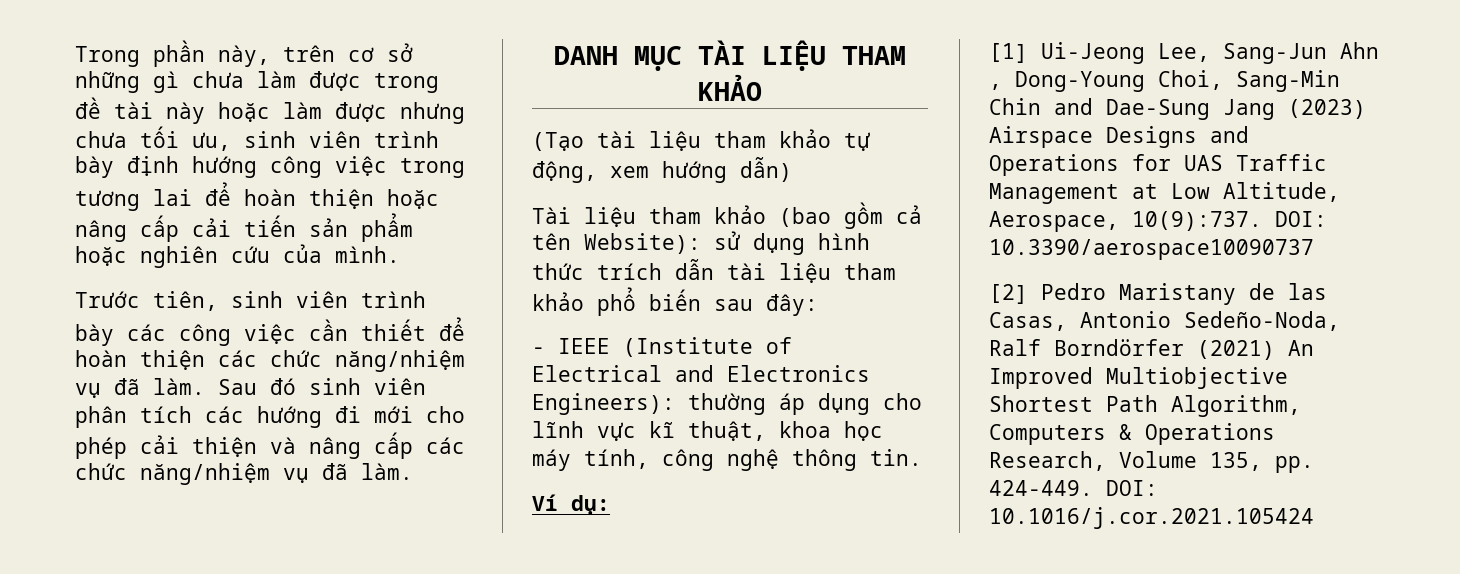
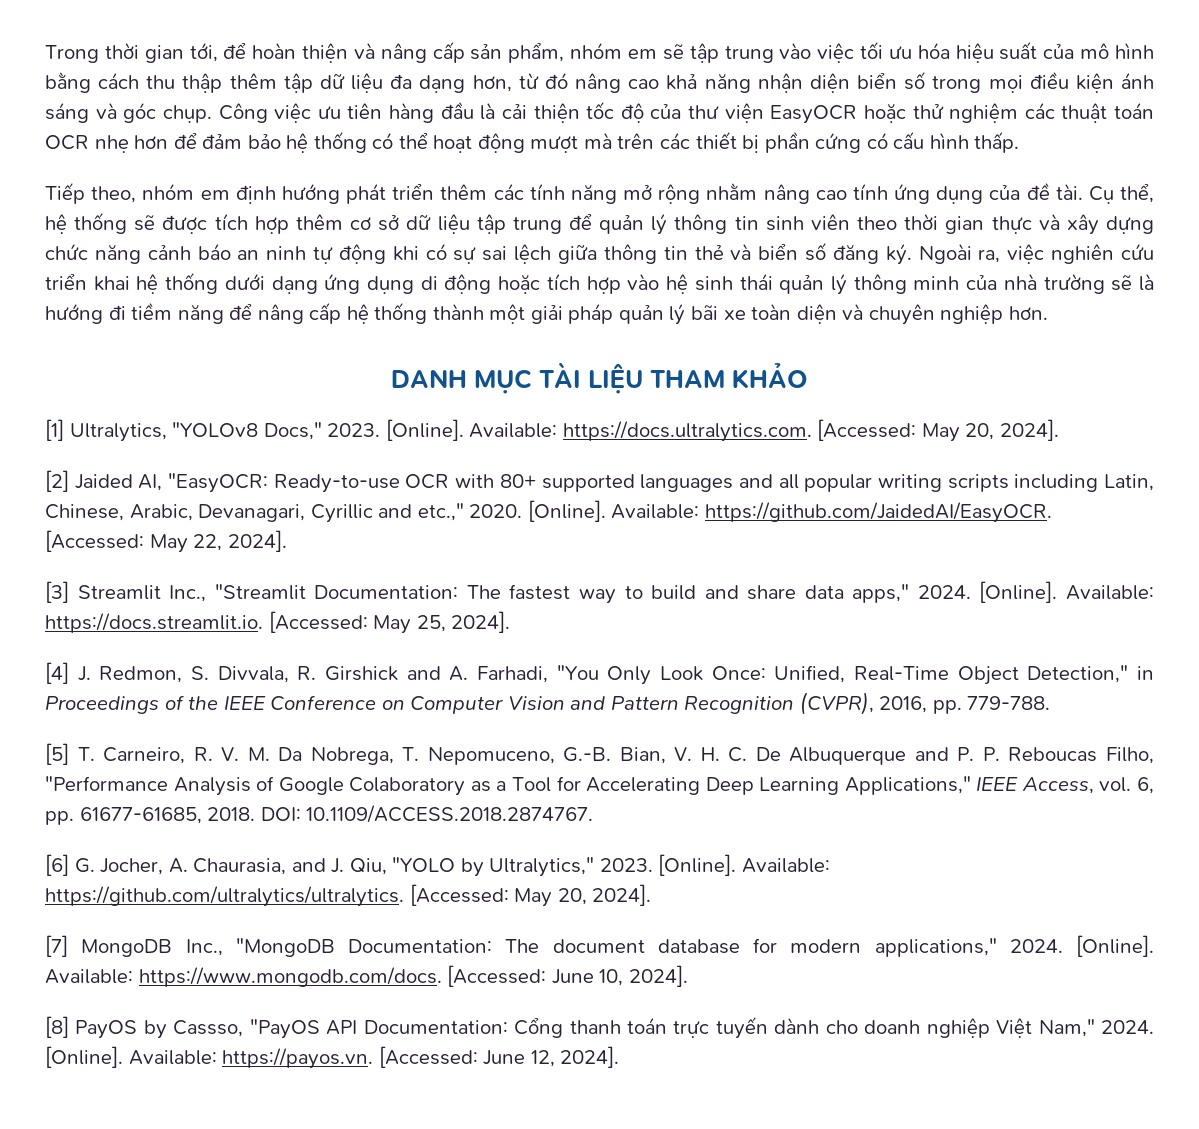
[153,40,413,67] [75,71,439,93] [75,97,465,124] [75,126,439,151] [75,156,465,178] [75,182,439,211] [75,213,413,242] [75,244,400,268] [75,291,426,311] [75,317,465,346] [75,350,465,372] [75,378,426,398] [75,406,465,428] [75,432,465,459] [75,463,413,485] phần này, trên cơ sở những gì chưa làm được trong đề tài này hoặc làm được nhưng chưa tối ưu, sinh viên trình bày định hướng công việc trong tương lai để hoàn thiện hoặc nâng cấp cải tiến sản phẩm hoặc nghiên cứu của mình. // Trước tiên, sinh viên trình bày các công việc cần thiết để hoàn thiện các chức năng/nhiệm vụ đã làm. Sau đó sinh viên phân tích các hướng đi mới cho phép cải thiện và nâng cấp các chức năng/nhiệm vụ đã làm. -> [104,41,1154,63] [45,71,1154,93] [45,101,1154,124] [45,131,1020,153] [45,182,1154,204] [45,212,1155,235] [45,242,1154,265] [45,272,1155,295] [45,302,1048,325] thời gian tới, để hoàn thiện và nâng cấp sản phẩm, nhóm em sẽ tập trung vào việc tối ưu hóa hiệu suất của mô hình bằng cách thu thập thêm tập dữ liệu đa dạng hơn, từ đó nâng cao khả năng nhận diện biển số trong mọi điều kiện ánh sáng và góc chụp. Công việc ưu tiên hàng đầu là cải thiện tốc độ của thư viện EasyOCR hoặc thử nghiệm các thuật toán OCR nhẹ hơn để đảm bảo hệ thống có thể hoạt động mượt mà trên các thiết bị phần cứng có cấu hình thấp. // Tiếp theo, nhóm em định hướng phát triển thêm các tính năng mở rộng nhằm nâng cao tính ứng dụng của đề tài. Cụ thể, hệ thống sẽ được tích hợp thêm cơ sở dữ liệu tập trung để quản lý thông tin sinh viên theo thời gian thực và xây dựng chức năng cảnh báo an ninh tự động khi có sự sai lệch giữa thông tin thẻ và biển số đăng ký. Ngoài ra, việc nghiên cứu triển khai hệ thống dưới dạng ứng dụng di động hoặc tích hợp vào hệ sinh thái quản lý thông minh của nhà trường sẽ là hướng đi tiềm năng để nâng cấp hệ thống thành một giải pháp quản lý bãi xe toàn diện và chuyên nghiệp hơn.
[532,129,870,151] [532,157,792,183] [532,202,922,229] [532,231,870,255] [532,259,896,283] [532,287,818,316] [532,337,792,357] [532,365,870,382] [532,393,922,415] [532,421,883,441] [532,449,922,471] [532,494,610,515] [989,42,1379,64] [989,70,1340,92] [989,98,1366,120] [989,126,1249,148] [989,154,1327,176] [989,182,1340,204] [989,211,1327,232] [989,239,1314,260] [989,283,1327,305] [989,311,1340,331] [989,339,1314,360] [989,367,1288,389] [989,395,1301,417] [989,423,1275,445] [989,451,1314,473] [989,480,1158,496] [989,507,1314,529] (Tạo tài liệu tham khảo tự động, xem hướng dẫn) // Tài liệu tham khảo (bao gồm cả tên Website): sử dụng hình thức trích dẫn tài liệu tham khảo phổ biến sau đây: // - IEEE (Institute of Electrical and Electronics Engineers): thường áp dụng cho lĩnh vực kĩ thuật, khoa học máy tính, công nghệ thông tin. // Ví dụ: // [1] Ui-Jeong Lee, Sang-Jun Ahn , Dong-Young Choi, Sang-Min Chin and Dae-Sung Jang (2023) Airspace Designs and Operations for UAS Traffic Management at Low Altitude, Aerospace, 10(9):737. DOI: 10.3390/aerospace10090737 // [2] Pedro Maristany de las Casas, Antonio Sedeño-Noda, Ralf Borndörfer (2021) An Improved Multiobjective Shortest Path Algorithm, Computers & Operations Research, Volume 135, pp. 424-449. DOI: 10.1016/j.cor.2021.105424 -> [45,419,1059,442] [45,470,1154,493] [45,500,1052,523] [45,530,287,553] [45,581,1154,604] [45,611,511,634] [45,662,1154,685] [45,692,1051,715] [45,743,1154,765] [45,776,1154,796] [45,805,594,825] [45,854,830,877] [45,884,652,907] [45,935,1154,957] [45,965,688,987] [45,1016,1154,1039] [45,1046,620,1069] [1] Ultralytics, "YOLOv8 Docs," 2023. [Online]. Available: https://docs.ultralytics.com. [Accessed: May 20, 2024]. // [2] Jaided AI, "EasyOCR: Ready-to-use OCR with 80+ supported languages and all popular writing scripts including Latin, Chinese, Arabic, Devanagari, Cyrillic and etc.," 2020. [Online]. Available: https://github.com/JaidedAI/EasyOCR. [Accessed: May 22, 2024]. // [3] Streamlit Inc., "Streamlit Documentation: The fastest way to build and share data apps," 2024. [Online]. Available: https://docs.streamlit.io. [Accessed: May 25, 2024]. // [4] J. Redmon, S. Divvala, R. Girshick and A. Farhadi, "You Only Look Once: Unified, Real-Time Object Detection," in Proceedings of the IEEE Conference on Computer Vision and Pattern Recognition (CVPR), 2016, pp. 779-788. // [5] T. Carneiro, R. V. M. Da Nobrega, T. Nepomuceno, G.-B. Bian, V. H. C. De Albuquerque and P. P. Reboucas Filho, "Performance Analysis of Google Colaboratory as a Tool for Accelerating Deep Learning Applications," IEEE Access, vol. 6, pp. 61677-61685, 2018. DOI: 10.1109/ACCESS.2018.2874767. // [6] G. Jocher, A. Chaurasia, and J. Qiu, "YOLO by Ultralytics," 2023. [Online]. Available: https://github.com/ultralytics/ultralytics. [Accessed: May 20, 2024]. // [7] MongoDB Inc., "MongoDB Documentation: The document database for modern applications," 2024. [Online]. Available: https://www.mongodb.com/docs. [Accessed: June 10, 2024]. // [8] PayOS by Cassso, "PayOS API Documentation: Cổng thanh toán trực tuyến dành cho doanh nghiệp Việt Nam," 2024. [Online]. Available: https://payos.vn. [Accessed: June 12, 2024].

